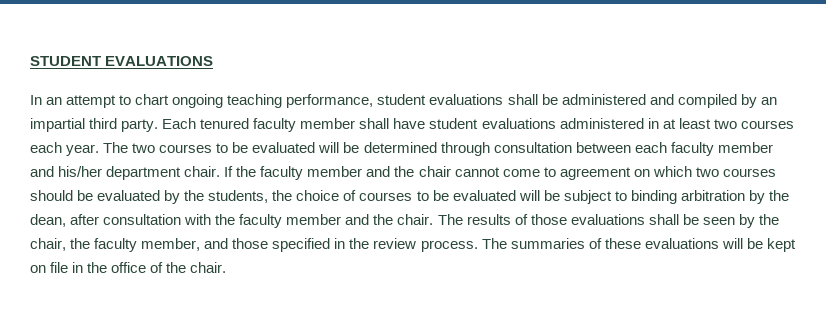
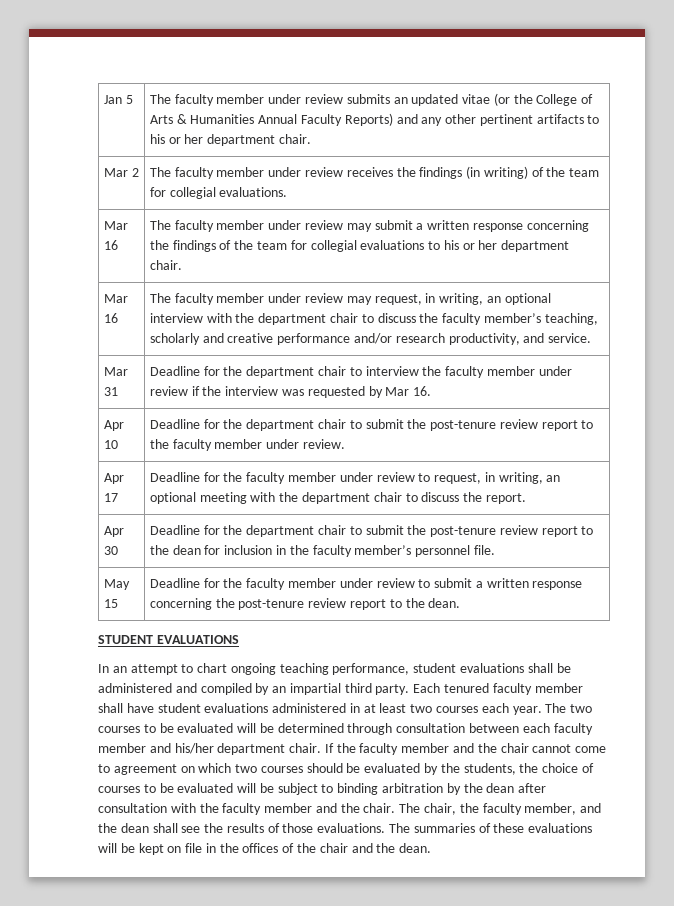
(30, 61) none -> [103,95,133,104] [149,93,594,106] [149,113,600,126] [149,134,311,146] [103,168,139,177] [149,166,600,179] [149,187,288,199] [103,221,128,230] [103,240,118,250] [149,220,589,232] [149,240,570,252] [149,260,182,270] [103,294,128,303] [103,313,118,323] [149,293,551,305] [149,313,598,325] [149,333,592,345] [103,367,128,376] [103,387,118,396] [149,366,572,378] [149,386,432,398] [103,420,124,431] [103,440,118,449] [149,419,594,431] [149,439,345,451] [103,473,124,484] [103,493,118,502] [149,472,561,484] [149,492,526,504] [103,526,124,537] [103,546,118,555] [149,525,594,537] [149,545,495,557] [103,579,130,590] [103,599,118,608] [149,578,583,590] [149,598,461,610] Jan 5 | The faculty member under review submits an updated vitae (or the College of Arts & Humanities Annual Faculty Reports) and any other pertinent artifacts to his or her department chair. // Mar 2 | The faculty member under review receives the findings (in writing) of the team for collegial evaluations. // Mar 16 | The faculty member under review may submit a written response concerning the findings of the team for collegial evaluations to his or her department chair. // Mar 16 | The faculty member under review may request, in writing, an optional interview with the department chair to discuss the faculty member’s teaching, scholarly and creative performance and/or research productivity, and service. // Mar 31 | Deadline for the department chair to interview the faculty member under review if the interview was requested by Mar 16. // Apr 10 | Deadline for the department chair to submit the post-tenure review report to the faculty member under review. // Apr 17 | Deadline for the faculty member under review to request, in writing, an optional meeting with the department chair to discuss the report. // Apr 30 | Deadline for the department chair to submit the post-tenure review report to the dean for inclusion in the faculty member’s personnel file. // May 15 | Deadline for the faculty member under review to submit a written response concerning the post-tenure review report to the dean. //
[30,214,66,227] dean, -> [486,783,515,793] dean
[466,214,779,228] results of those evaluations shall be seen by the -> (421, 808) none
[232,238,478,252] those specified in the review process. -> [98,823,386,833] the dean shall see the results of those evaluations.
[111,262,227,273] office of the chair. -> [242,843,432,853] offices of the chair and the dean.

